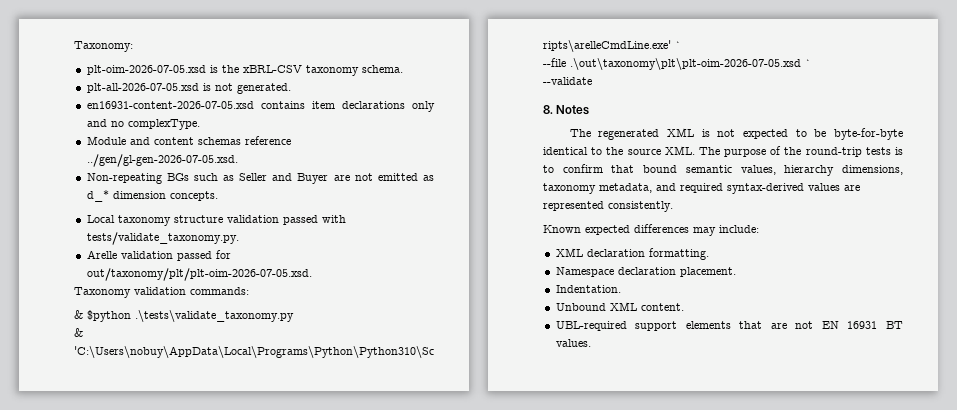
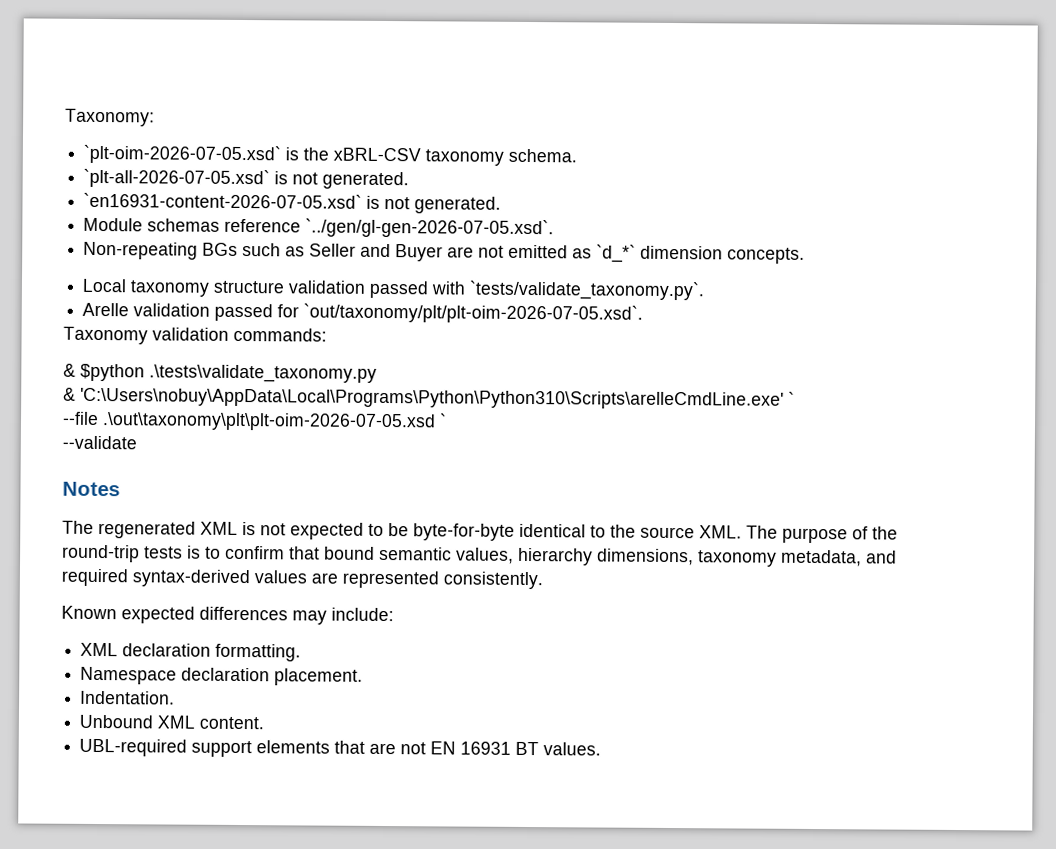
[86,65,206,75] plt-oim-2026-07-05.xsd -> [83,144,282,165] `plt-oim-2026-07-05.xsd`
[86,83,291,94] [86,101,435,112] [86,119,200,130] plt-all-2026-07-05.xsd is not generated. // en16931-content-2026-07-05.xsd contains item declarations only and no complexType. -> [83,168,410,190] [83,192,502,214] `plt-all-2026-07-05.xsd` is not generated. // `en16931-content-2026-07-05.xsd` is not generated.
[129,137,194,145] and content -> (144, 224) none
[86,154,238,167] ../gen/gl-gen-2026-07-05.xsd. -> [305,218,555,239] `../gen/gl-gen-2026-07-05.xsd`.
[86,190,109,202] d_* -> [596,244,637,263] `d_*`
[86,232,239,245] tests/validate_taxonomy.py. -> [469,280,705,301] `tests/validate_taxonomy.py`.
[86,268,312,281] out/taxonomy/plt/plt-oim-2026-07-05.xsd. -> [303,303,644,324] `out/taxonomy/plt/plt-oim-2026-07-05.xsd`.
[543,105,553,114] 8. -> (137, 442) none

